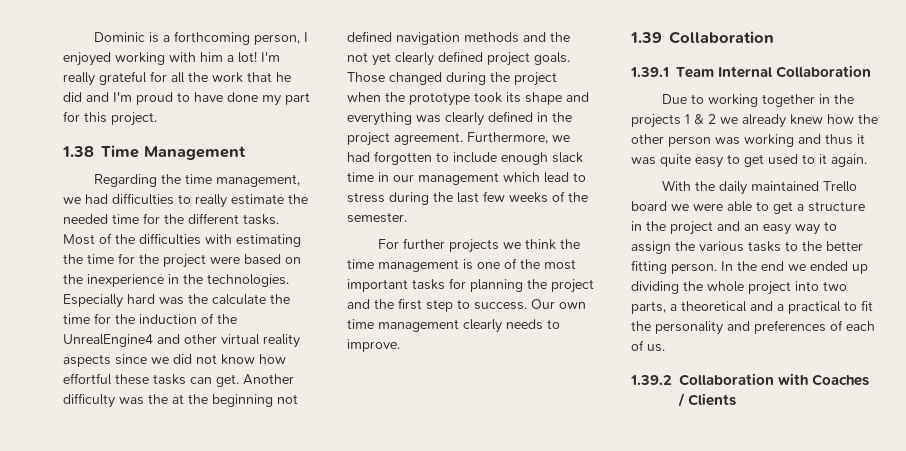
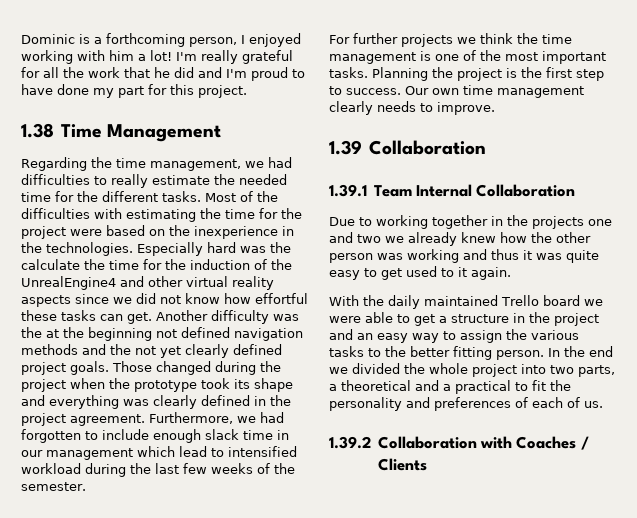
[347,192,385,203] stress -> [228,446,297,457] [21,463,81,474] intensified workload
[412,278,594,293] [347,299,370,309] tasks for planning the project and -> [329,67,517,81] tasks. Planning the project is
[685,114,716,124] 1 & 2 -> [588,219,612,226] [329,232,381,243] one and two
[810,261,868,274] [631,281,679,294] ended up dividing -> [352,363,400,374] divided

